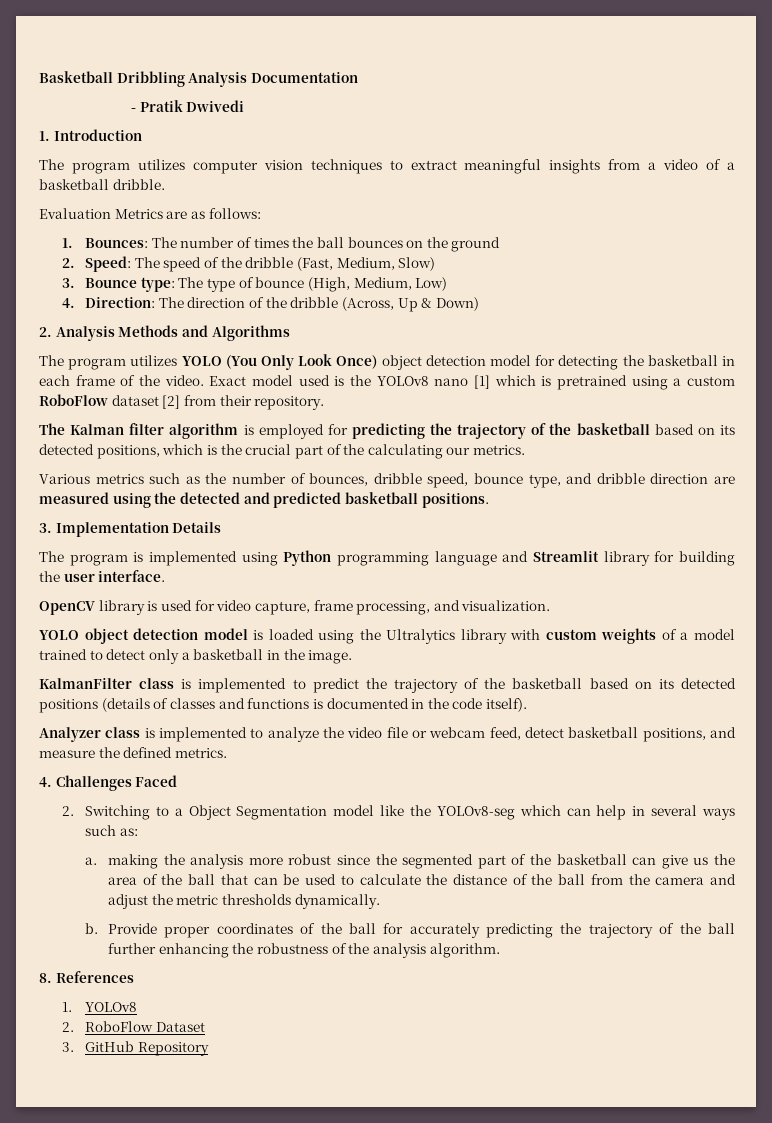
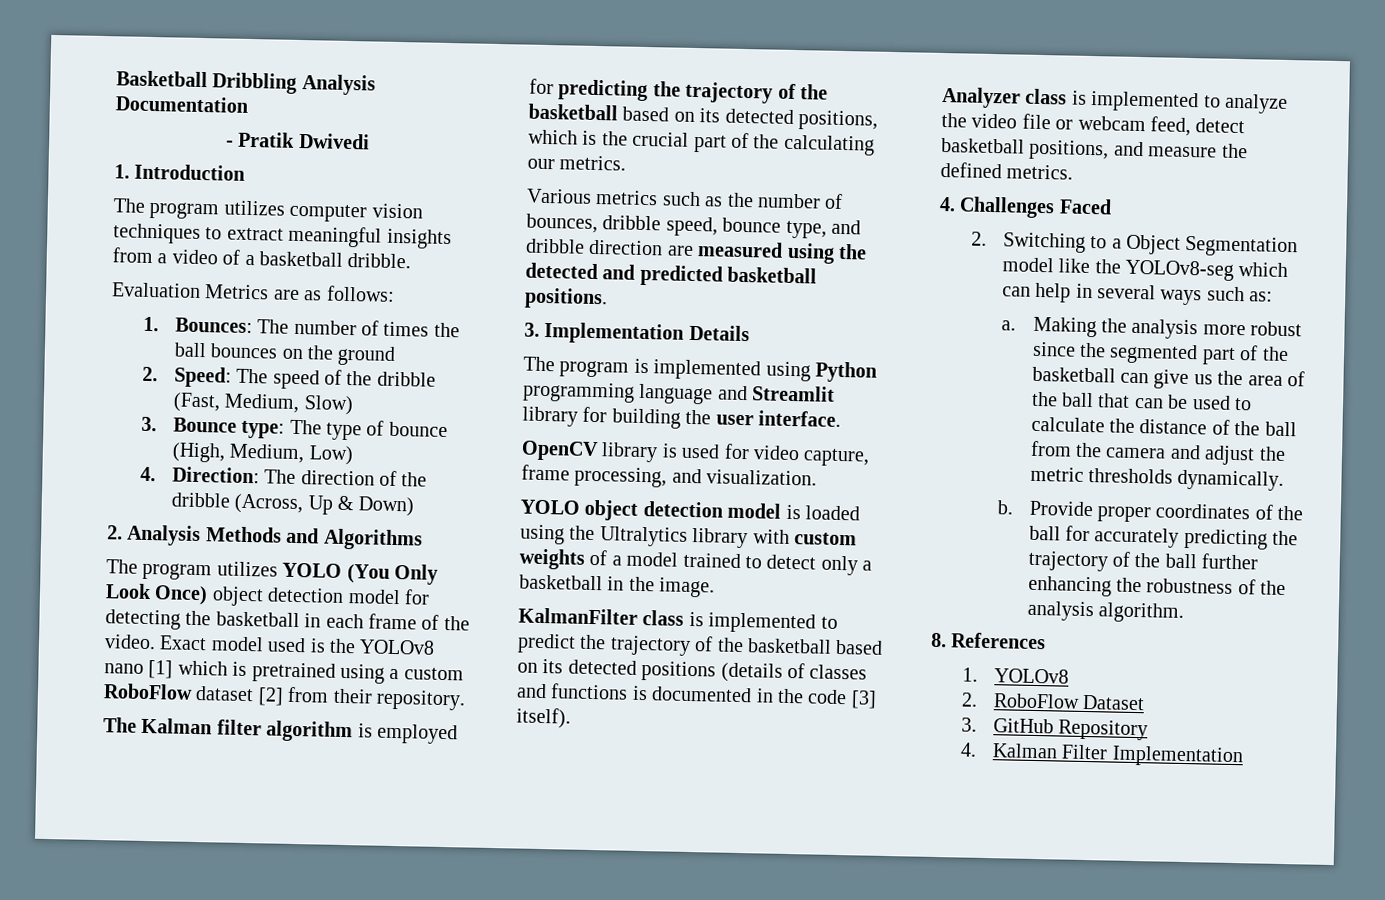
(483, 703) none -> [850,690,877,709] [3]
[107,854,158,869] making -> [1032,316,1097,338] Making
(209, 1049) none -> [959,742,1244,768] // 4. Kalman Filter Implementation

